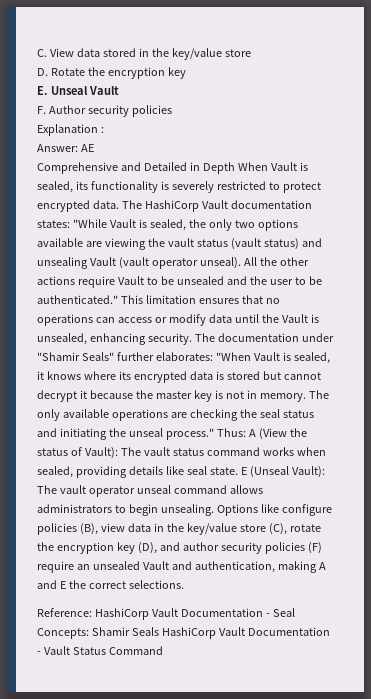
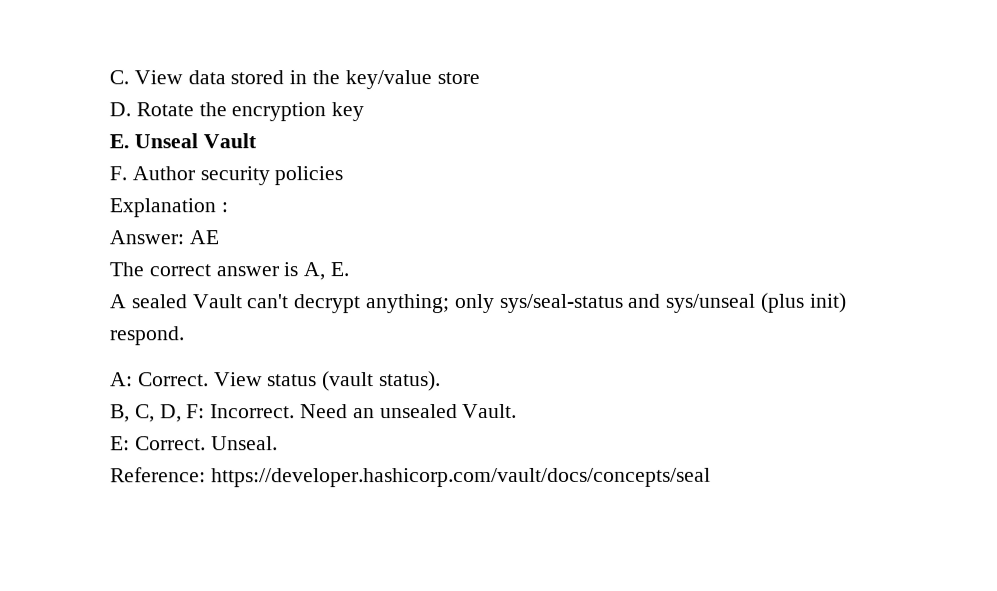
[37,162,308,174] [37,181,321,193] [37,200,312,212] [37,219,298,231] [37,238,322,250] [37,257,309,269] [37,276,322,288] [37,295,280,304] [37,314,319,326] [37,333,334,345] [37,352,330,364] [37,371,321,383] [37,390,329,402] [37,409,314,421] [37,428,307,440] [37,447,326,459] [37,466,325,478] [37,485,263,497] [37,504,332,516] [37,523,321,535] [37,542,322,554] [37,561,326,573] [37,580,184,589] [37,608,295,620] [37,627,330,639] [37,646,163,655] Comprehensive and Detailed in Depth When Vault is sealed, its functionality is severely restricted to protect encrypted data. The HashiCorp Vault documentation states: "While Vault is sealed, the only two options available are viewing the vault status (vault status) and unsealing Vault (vault operator unseal). All the other actions require Vault to be unsealed and the user to be authenticated." This limitation ensures that no operations can access or modify data until the Vault is unsealed, enhancing security. The documentation under "Shamir Seals" further elaborates: "When Vault is sealed, it knows where its encrypted data is stored but cannot decrypt it because the master key is not in memory. The only available operations are checking the seal status and initiating the unseal process." Thus: A (View the status of Vault): The vault status command works when sealed, providing details like seal state. E (Unseal Vault): The vault operator unseal command allows administrators to begin unsealing. Options like configure policies (B), view data in the key/value store (C), rotate the encryption key (D), and author security policies (F) require an unsealed Vault and authentication, making A and E the correct selections. // Reference: HashiCorp Vault Documentation - Seal Concepts: Shamir Seals HashiCorp Vault Documentation - Vault Status Command -> [109,262,350,281] [109,292,847,314] [110,326,185,346] [110,371,442,392] [110,403,518,423] [110,436,278,451] [110,467,711,488] The correct answer is A, E. // A sealed Vault can't decrypt anything; only sys/seal-status and sys/unseal (plus init) respond. // A: Correct. View status (vault status). // B, C, D, F: Incorrect. Need an unsealed Vault. // E: Correct. Unseal. // Reference: https://developer.hashicorp.com/vault/docs/concepts/seal

